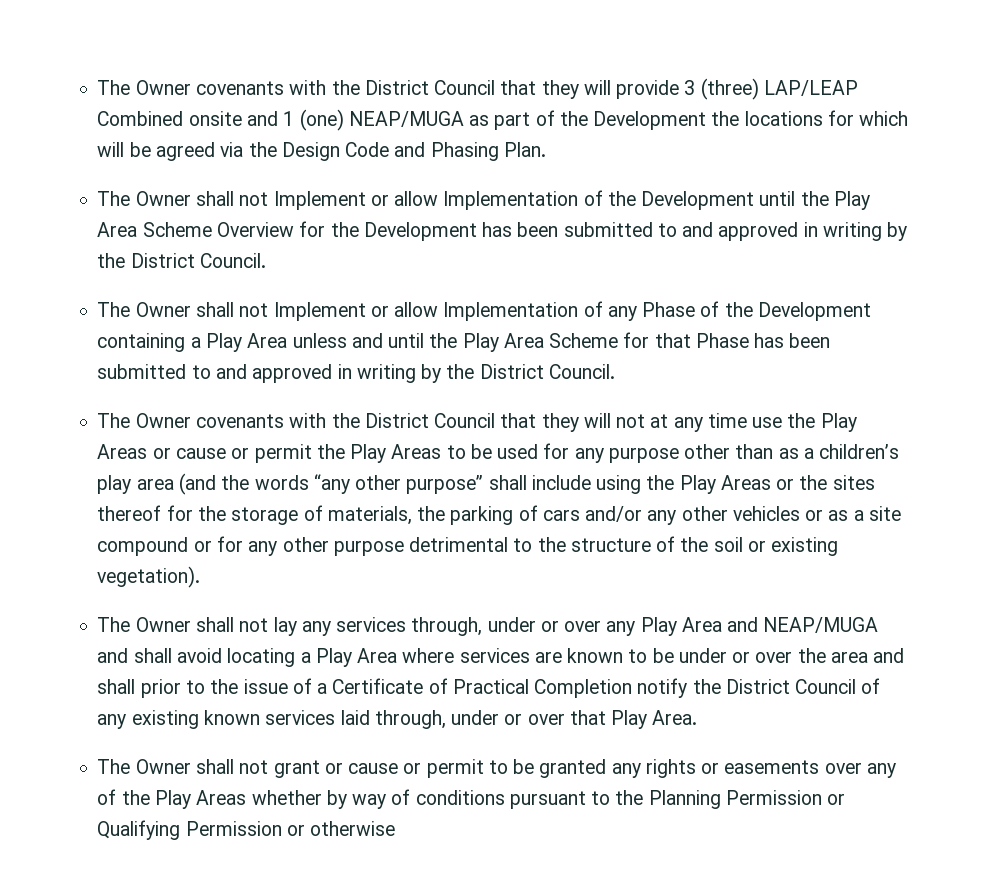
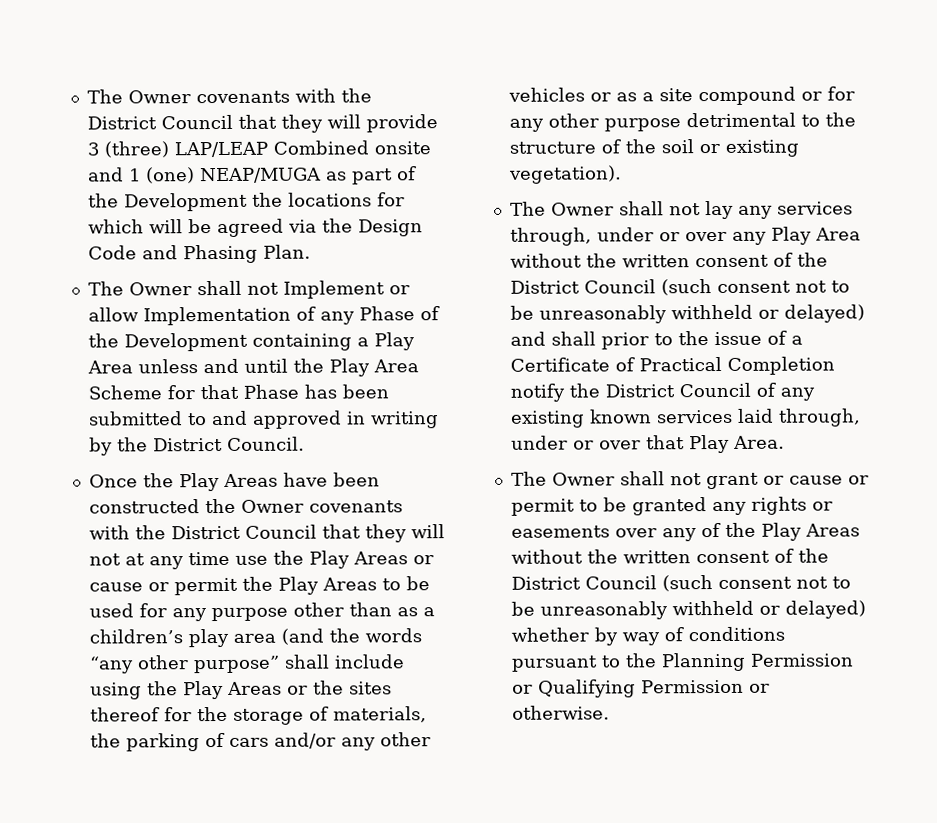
[97,190,870,210] [97,221,908,241] [97,253,266,268] // The Owner shall not Implement or allow Implementation of the Development until the Play Area Scheme Overview for the Development has been submitted to and approved in writing by the District Council. -> (311, 251) none
[97,413,131,428] The -> [88,472,380,492] [88,498,236,514] Once the Play Areas have been constructed the
[727,617,879,633] [97,648,868,667] and NEAP/MUGA and shall avoid locating a Play Area where services are known to be under or over the area -> [509,252,828,268] [509,279,850,296] [509,304,865,324] without the written consent of the District Council (such consent not to be unreasonably withheld or delayed)
(247, 797) none -> [510,548,829,564] [510,575,851,592] [510,600,866,620] without the written consent of the District Council (such consent not to be unreasonably withheld or delayed)
[310,821,396,836] otherwise -> [511,705,610,720] otherwise.

